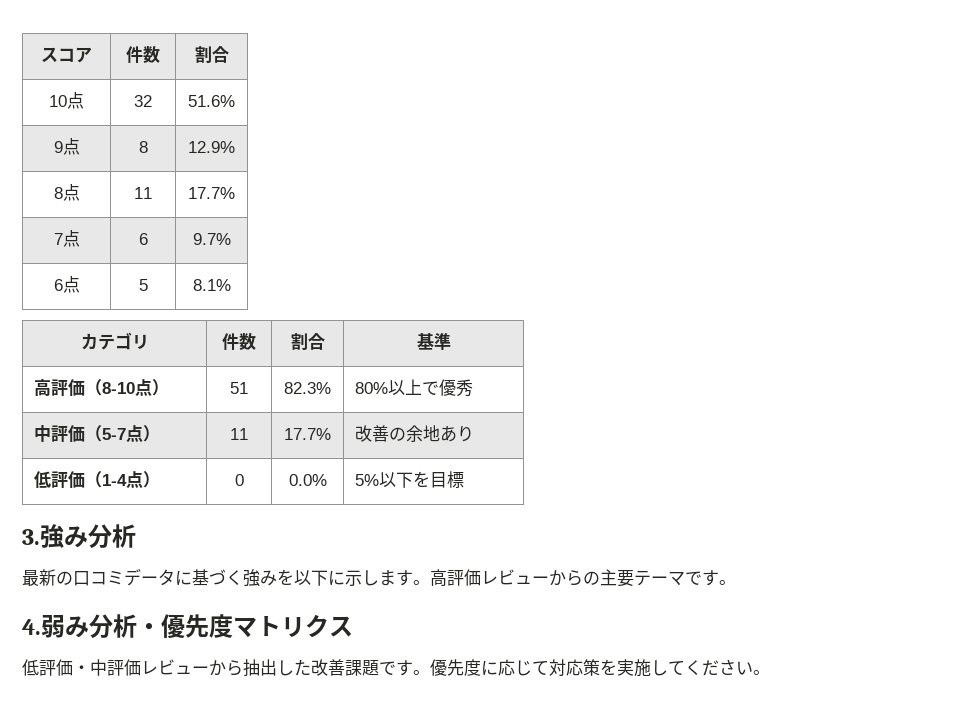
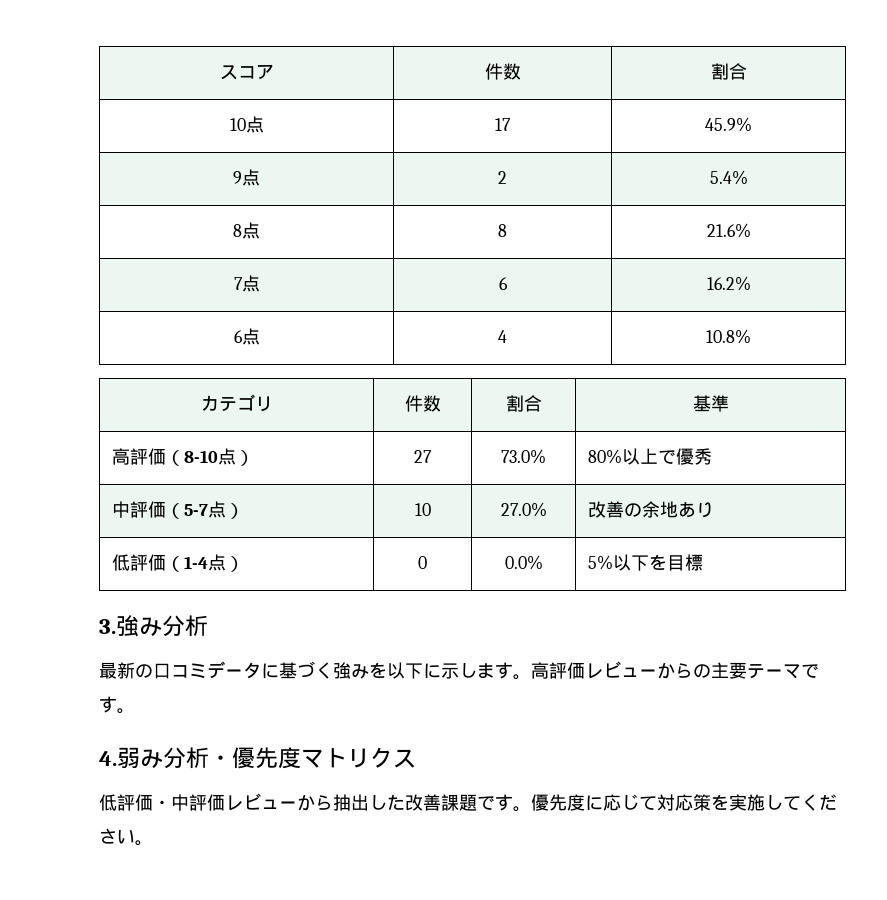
[134,95,152,107] [188,95,235,107] 32 | 51.6% -> [494,118,511,131] [705,117,752,132] 17 | 45.9%
[138,141,148,153] [188,141,235,153] 8 | 12.9% -> [497,171,507,184] [709,170,748,185] 2 | 5.4%
[134,187,152,199] [188,187,235,199] 11 | 17.7% -> [497,224,507,237] [706,223,751,238] 8 | 21.6%
[192,233,231,245] 9.7% -> [706,276,751,291] 16.2%
[138,279,148,291] [192,279,231,291] 5 | 8.1% -> [497,330,507,343] [706,329,751,344] 4 | 10.8%
[230,382,248,394] [284,382,331,394] 51 | 82.3% -> [413,450,432,463] [500,449,546,464] 27 | 73.0%
[230,428,248,440] [284,428,331,440] 11 | 17.7% -> [414,503,431,516] [500,502,547,517] 10 | 27.0%

